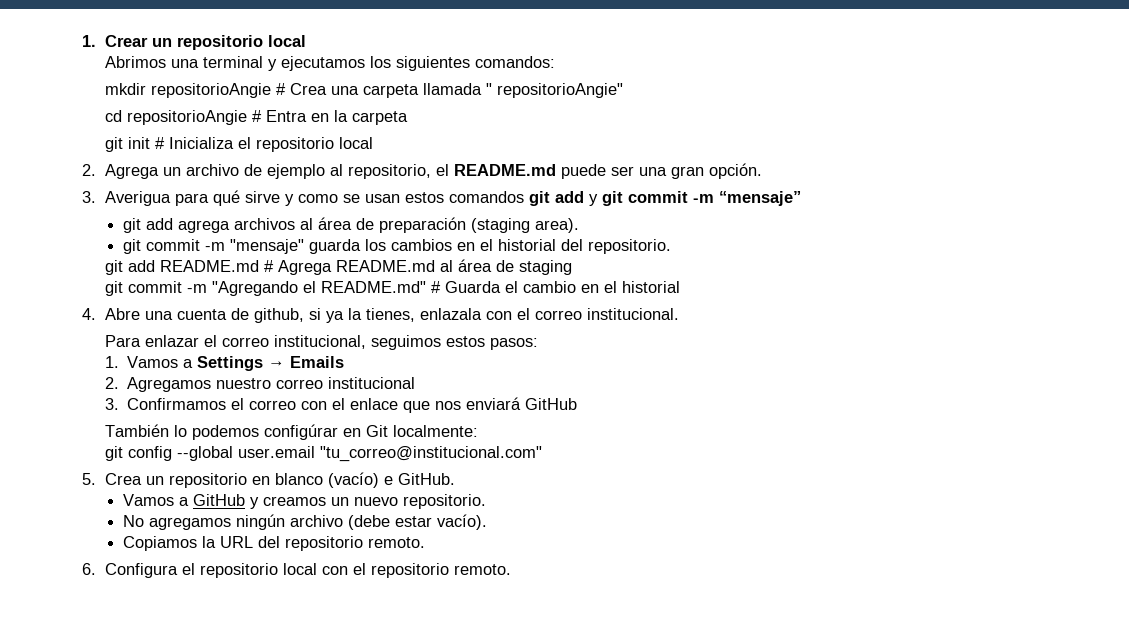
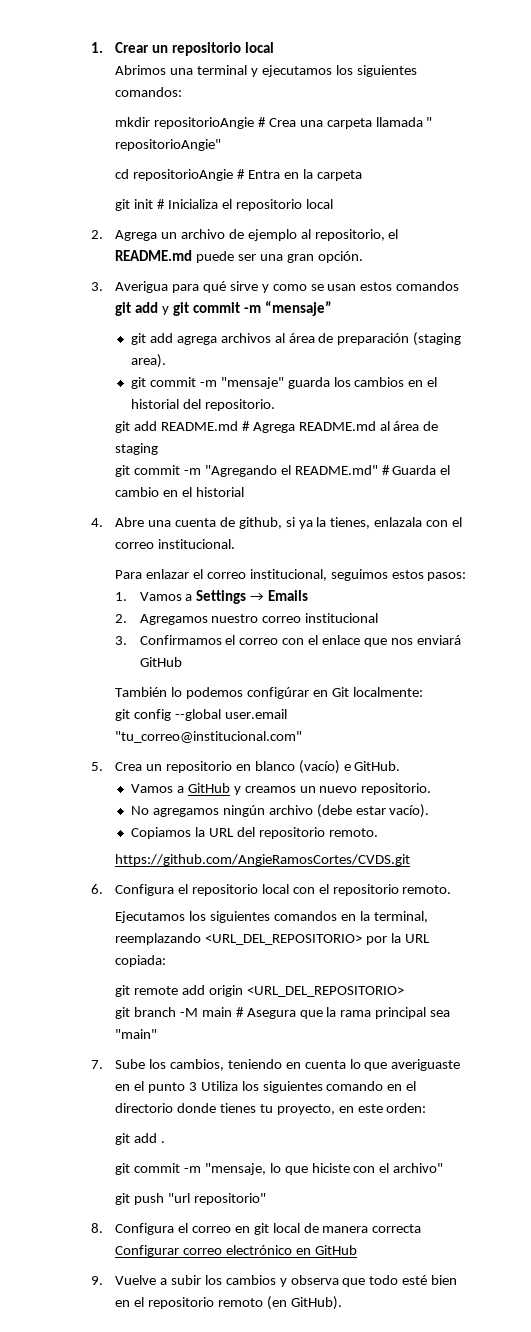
(425, 542) none -> [115,854,411,866] // https://github.com/AngieRamosCortes/CVDS.git
(511, 569) none -> [115,911,428,923] [115,933,430,945] [115,955,167,967] [115,985,404,997] [115,1007,451,1019] [115,1029,158,1039] [90,1059,461,1071] [115,1081,417,1093] [115,1103,427,1115] [115,1133,165,1145] [115,1163,444,1175] [115,1193,266,1205] [90,1223,422,1235] [115,1245,357,1257] [90,1275,458,1287] [115,1296,342,1310] // Ejecutamos los siguientes comandos en la terminal, reemplazando <URL_DEL_REPOSITORIO> por la URL copiada: // git remote add origin <URL_DEL_REPOSITORIO> // git branch -M main # Asegura que la rama principal sea "main" // 7. Sube los cambios, teniendo en cuenta lo que averiguaste en el punto 3 Utiliza los siguientes comando en el directorio donde tienes tu proyecto, en este orden: // git add . // git commit -m "mensaje, lo que hiciste con el archivo" // git push "url repositorio" // 8. Configura el correo en git local de manera correcta Configurar correo electrónico en GitHub // 9. Vuelve a subir los cambios y observa que todo esté bien en el repositorio remoto (en GitHub).

